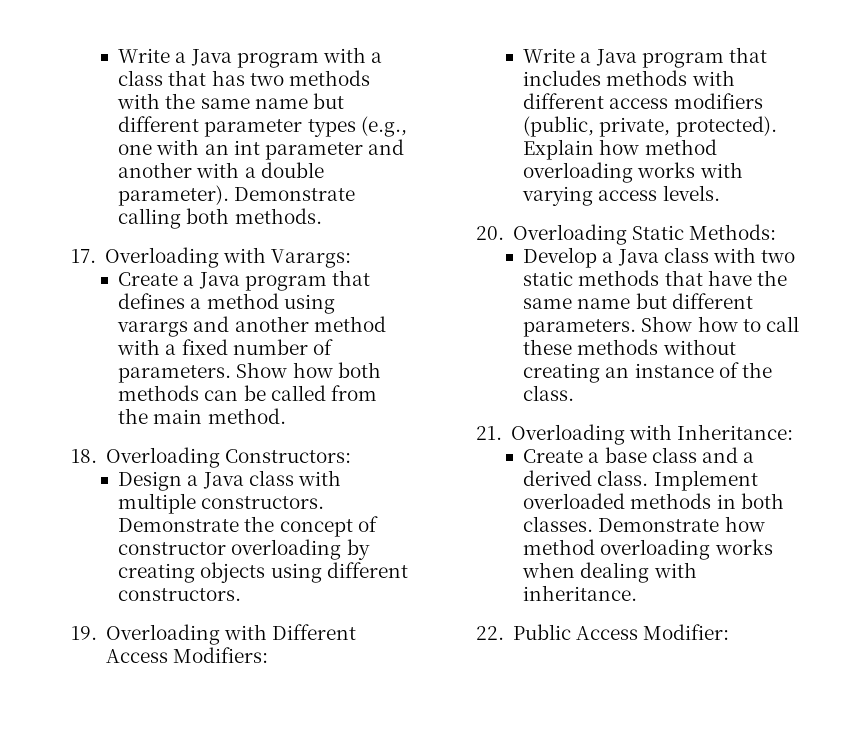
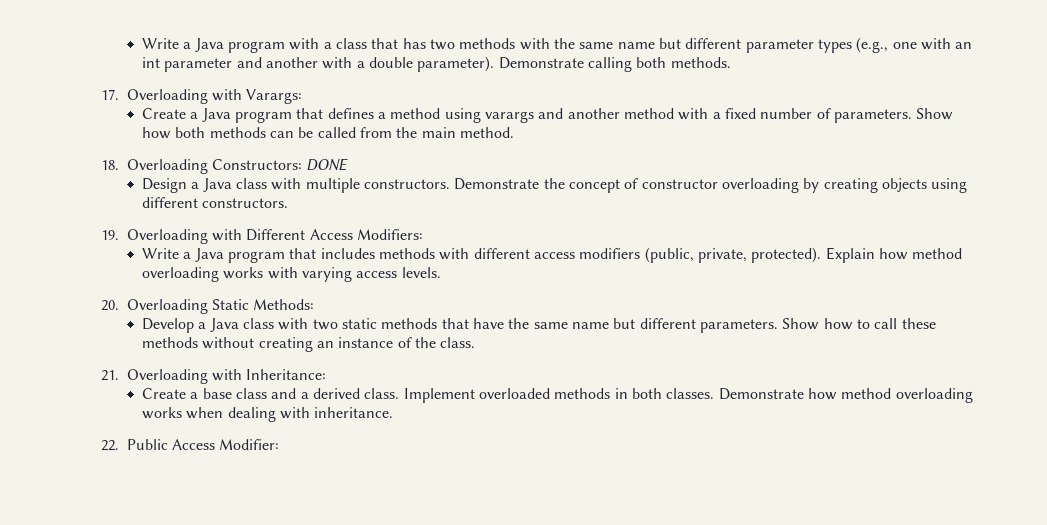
(352, 456) none -> [306,158,349,171] DONE

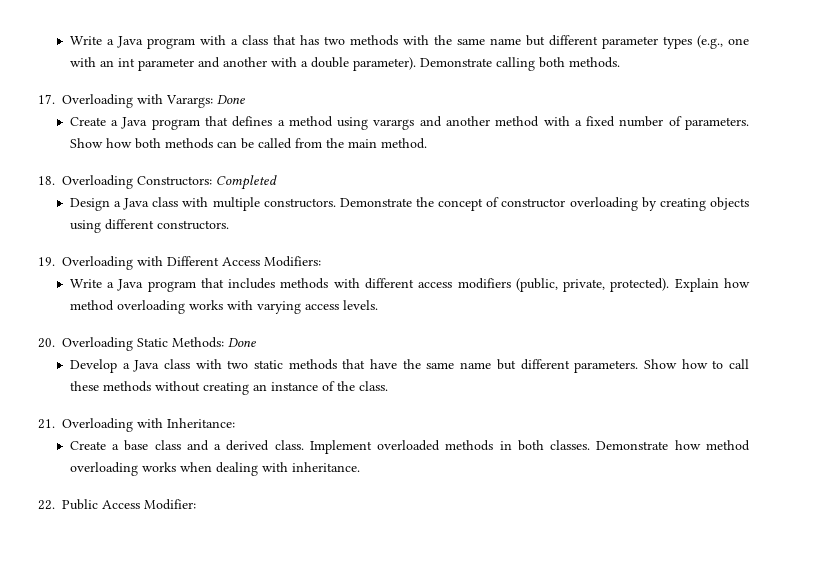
(303, 96) none -> [217,95,246,104] Done
[306,158,349,171] DONE -> [216,175,278,190] Completed
(315, 304) none -> [228,338,257,347] Done

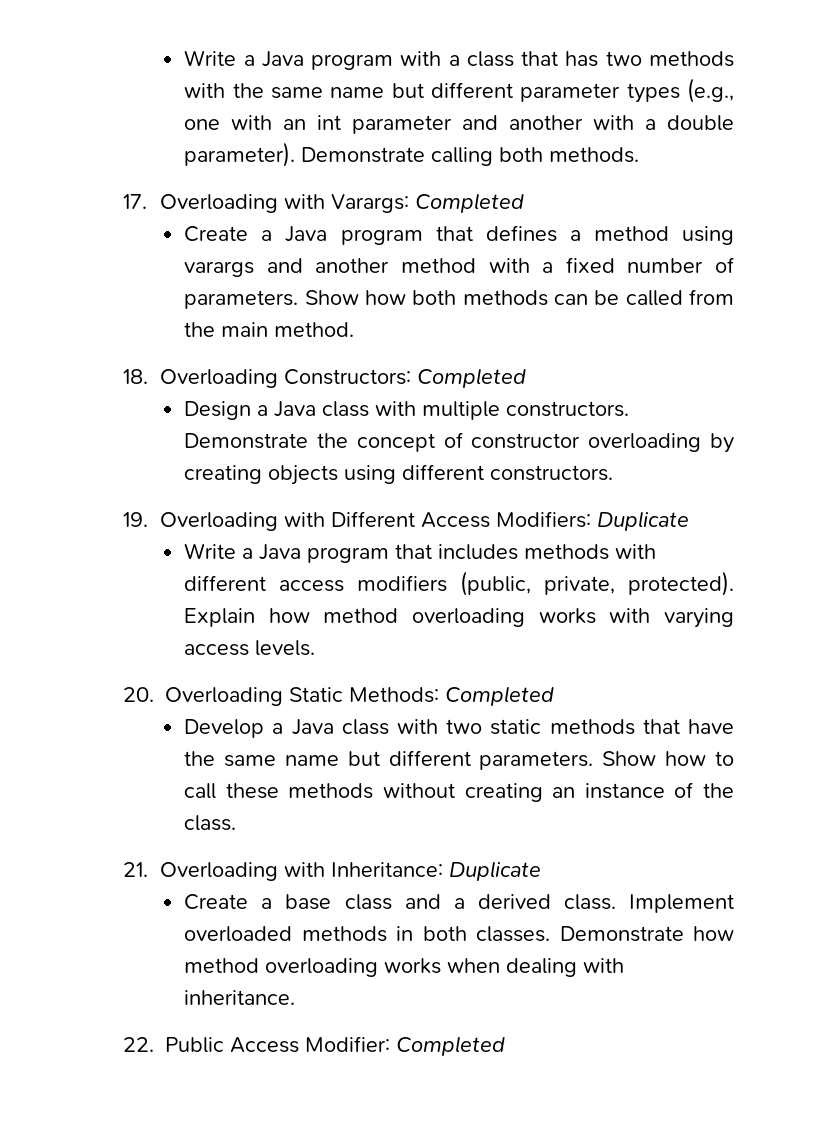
[217,95,246,104] Done -> [415,193,525,213] Completed
(322, 261) none -> [597,511,690,531] Duplicate
[228,338,257,347] Done -> [444,686,554,706] Completed
(236, 423) none -> [449,861,542,881] Duplicate
(197, 504) none -> [395,1036,505,1056] Completed

